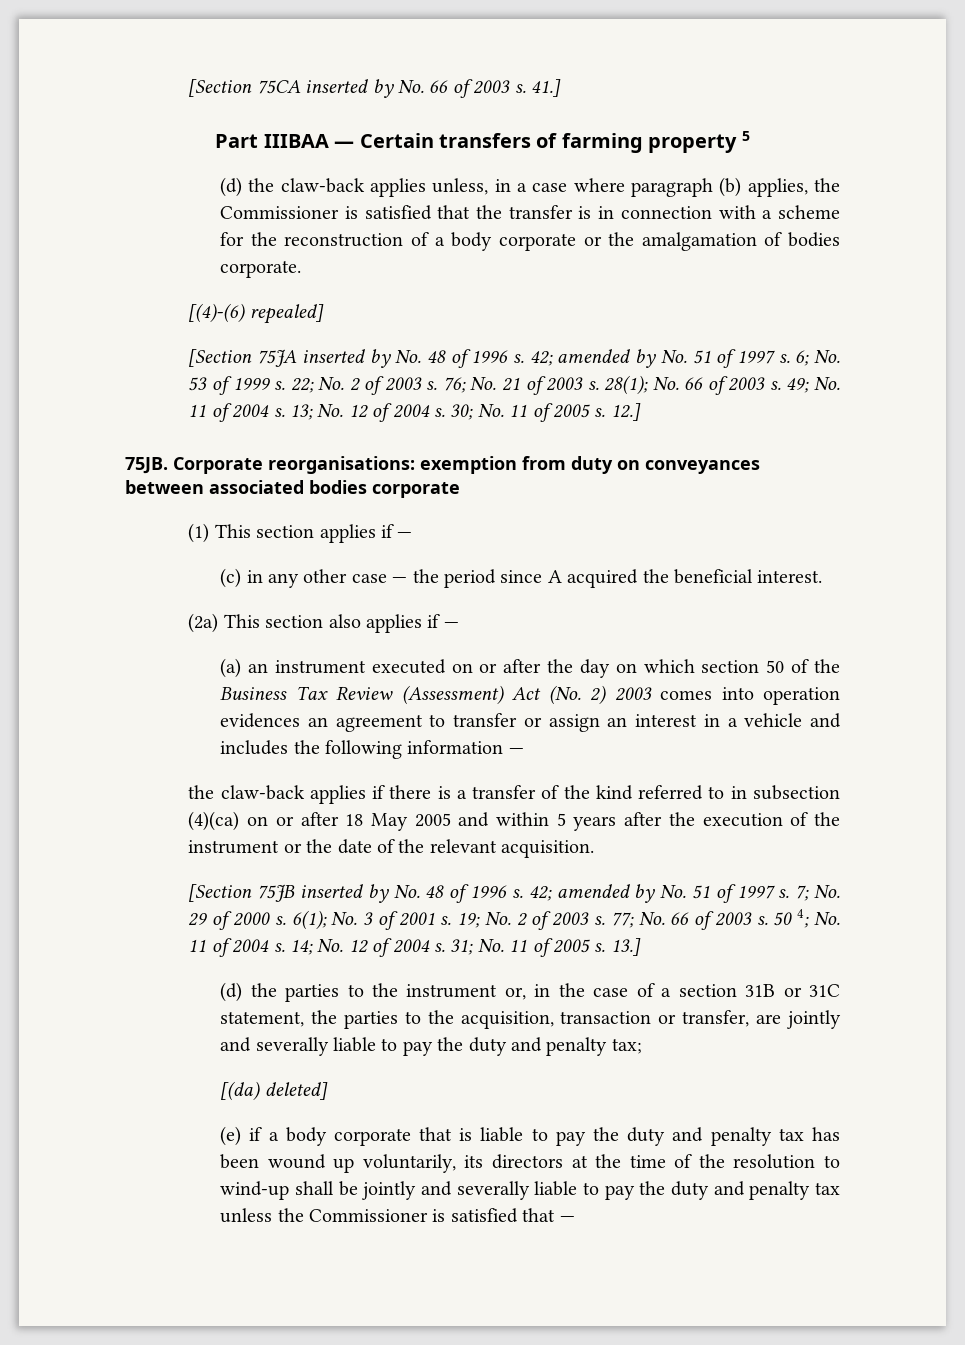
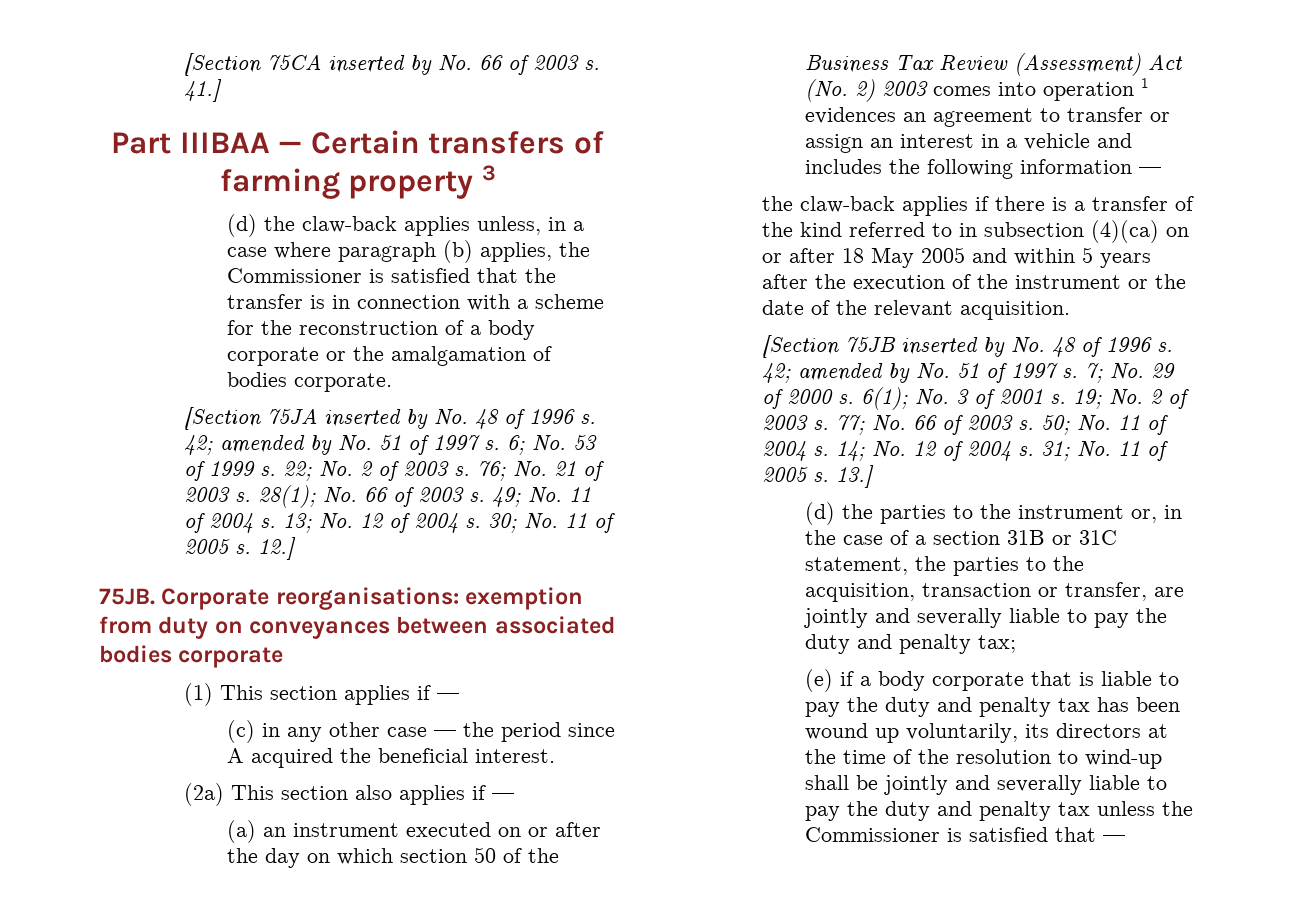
[741,131,750,141] 5 -> [481,165,496,181] 3
[188,303,324,324] // [(4)-(6) repealed] -> (393, 382) none
(841, 696) none -> [1141,78,1150,88] 1
[773,909,810,928] 50 4; -> [1041,415,1071,435] 50;
[220,1081,328,1101] // [(da) deleted] -> (1017, 644) none

